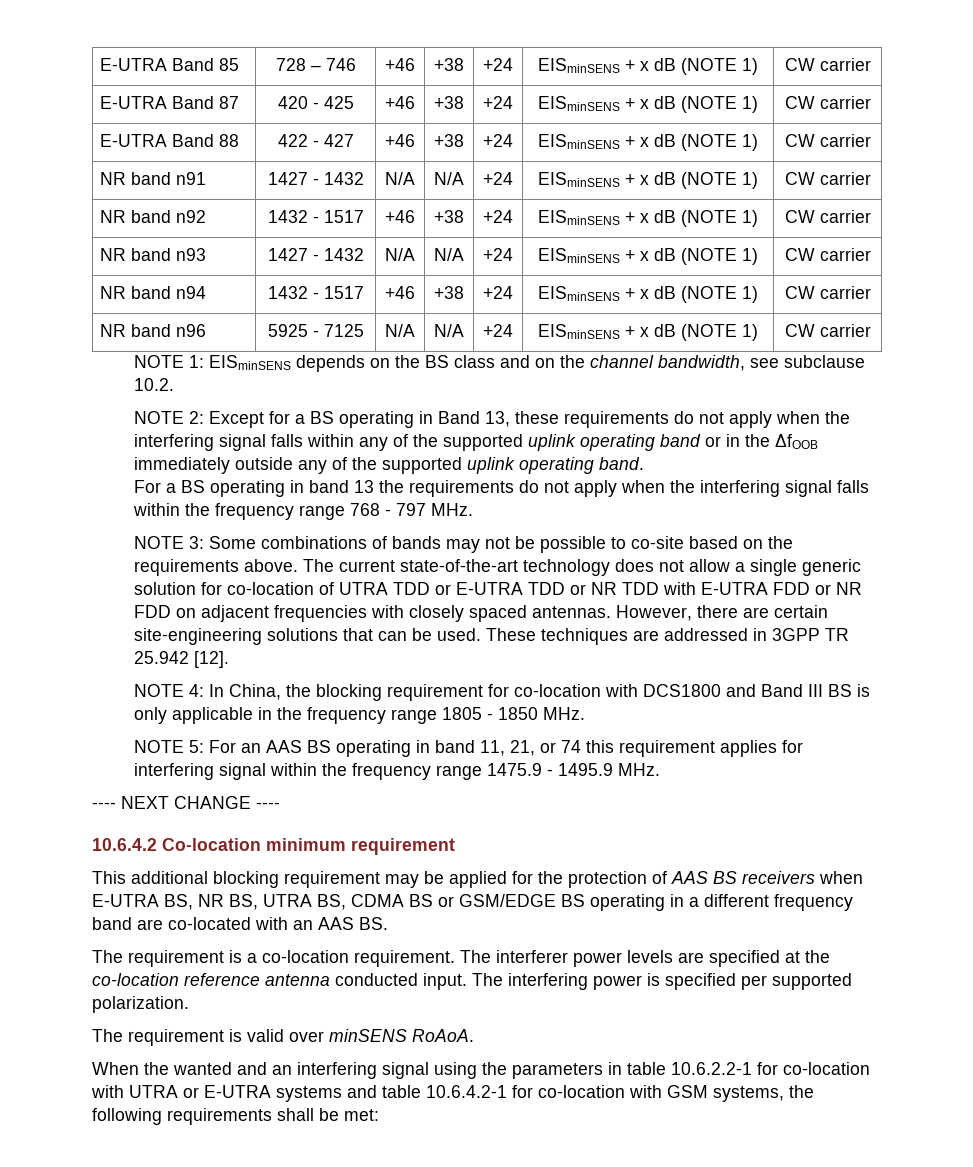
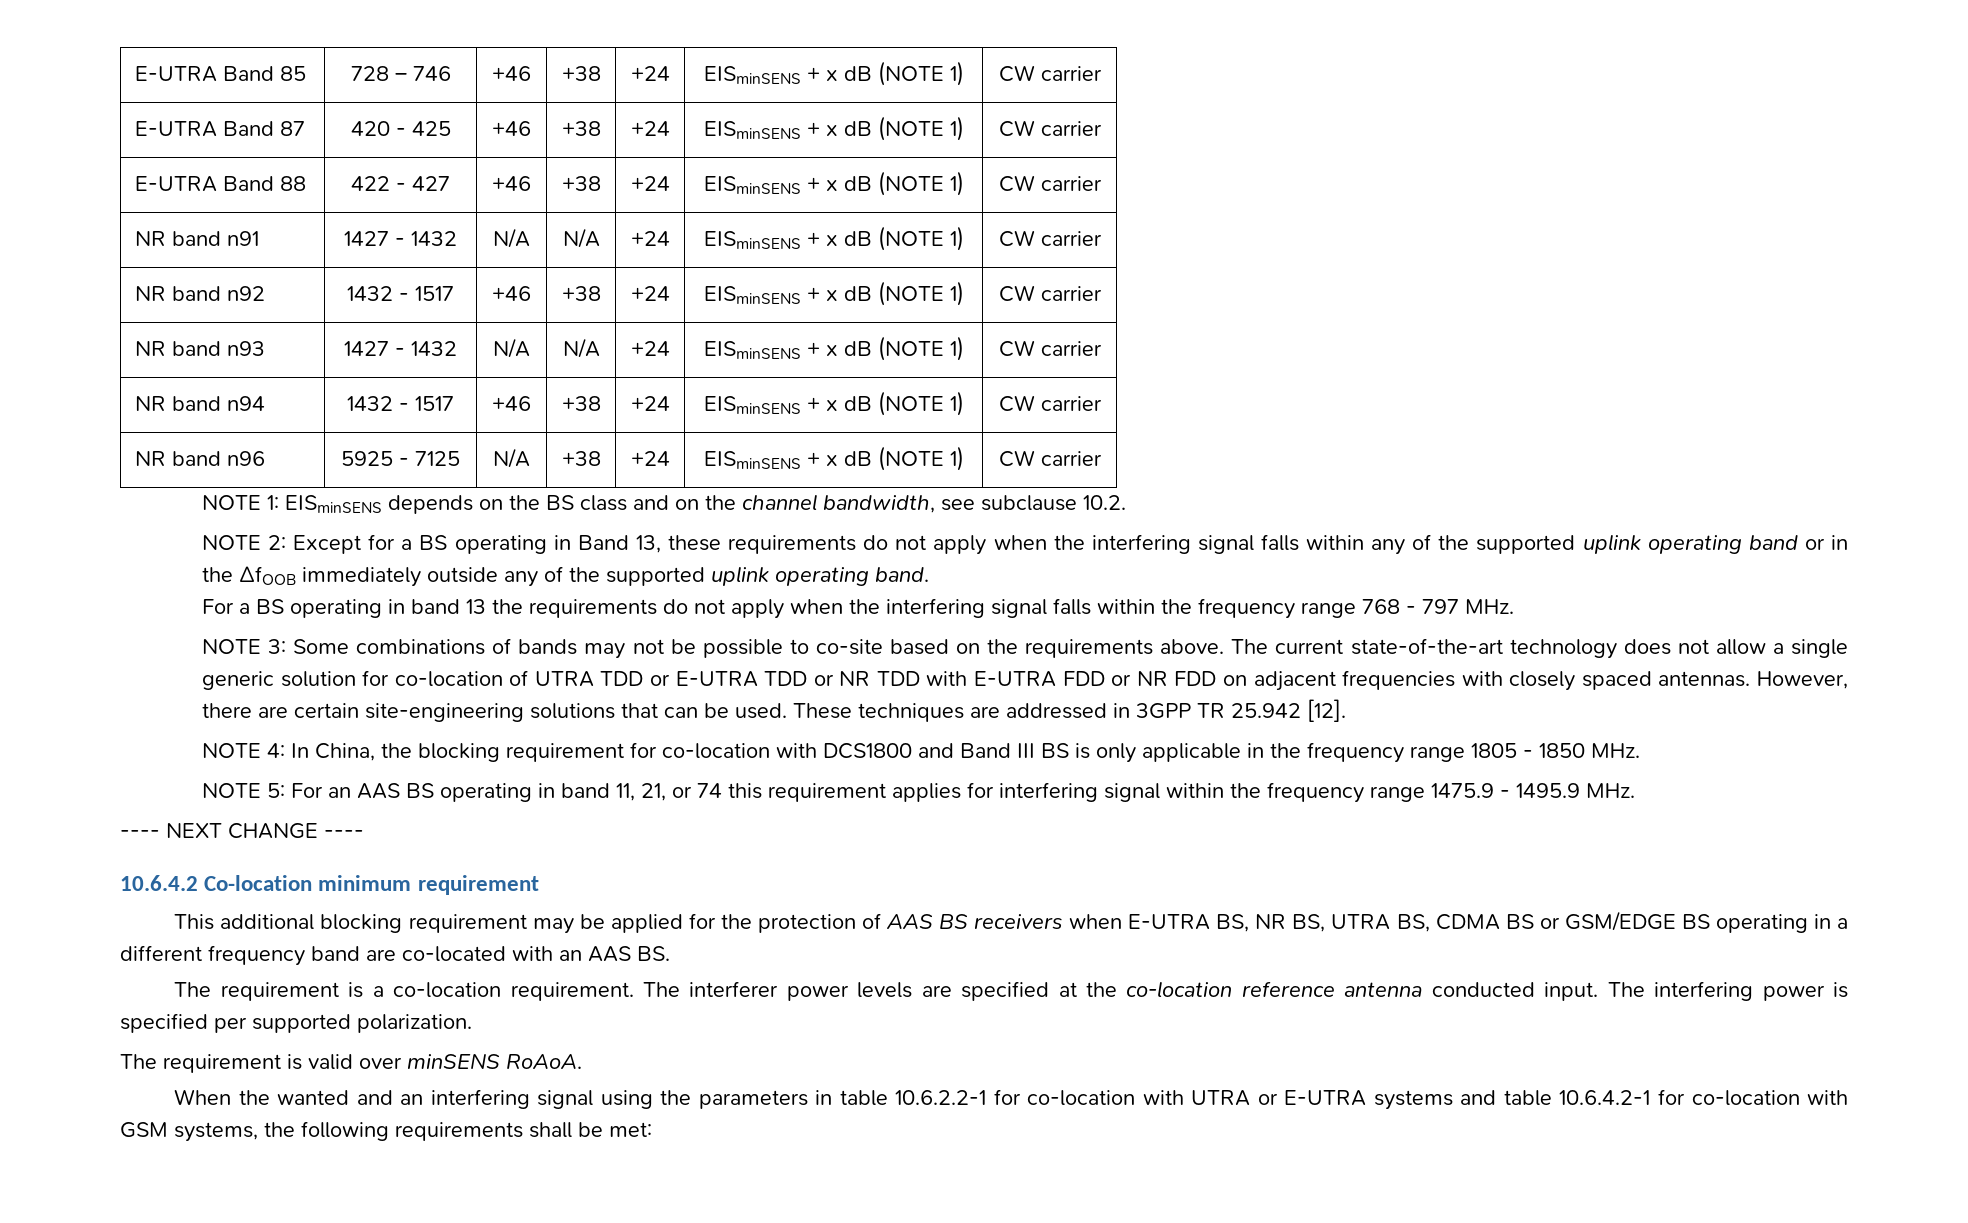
[434,324,464,337] N/A -> [561,451,601,466] +38

